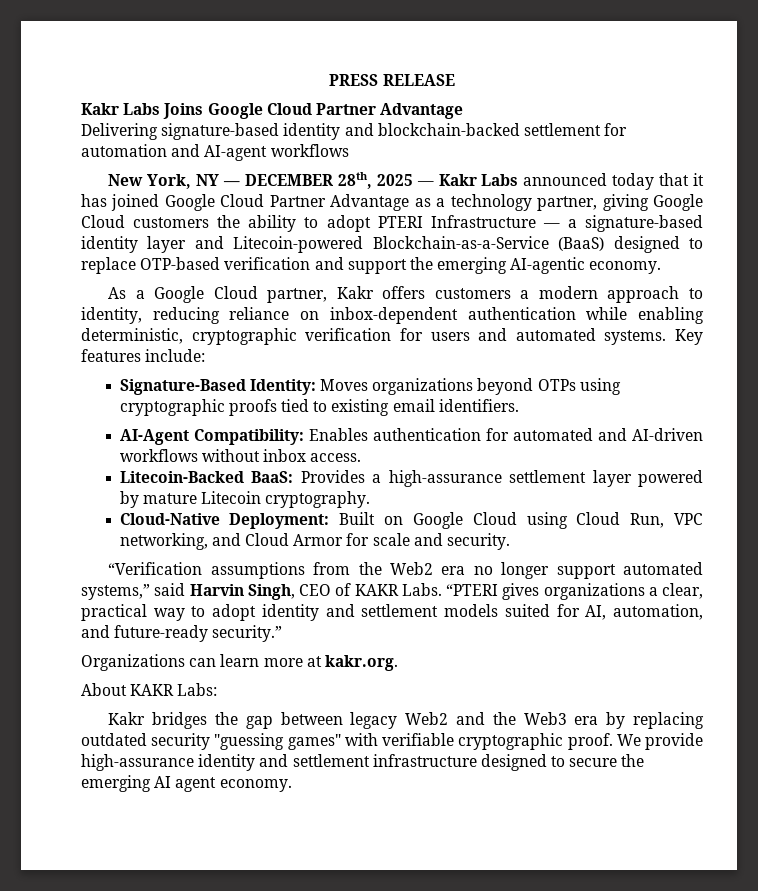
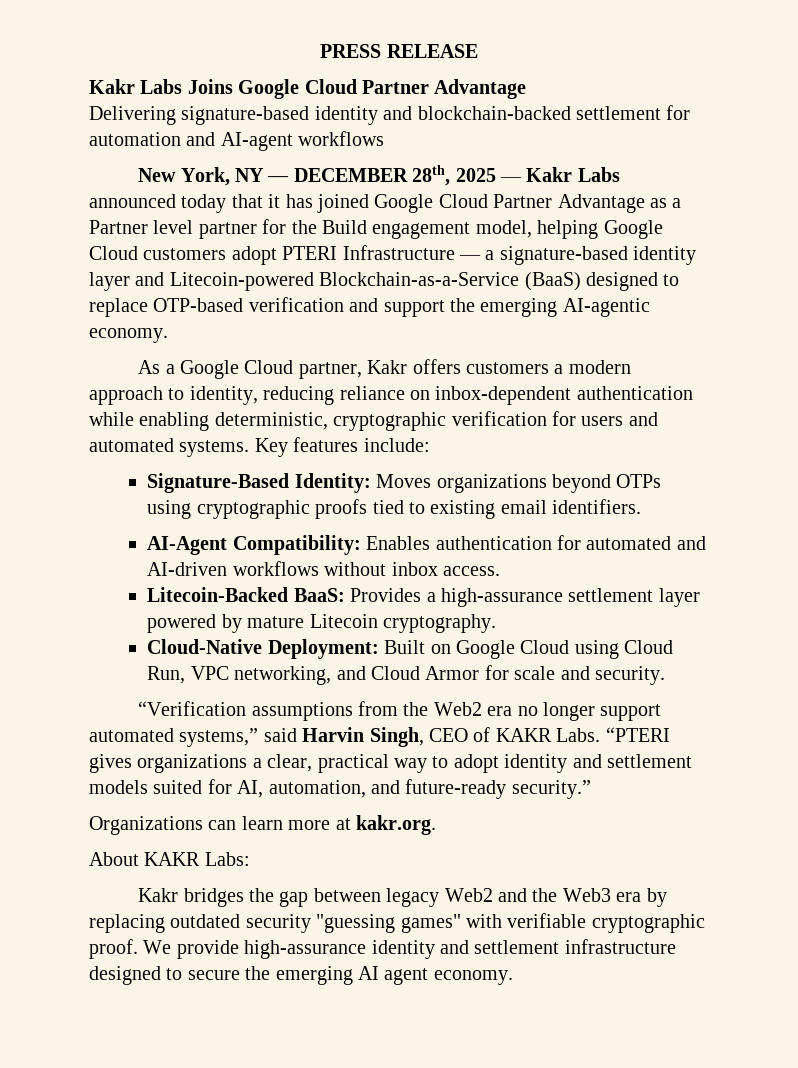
[450,194,703,211] [81,215,319,232] technology partner, giving Google Cloud customers the ability to -> [89,219,663,239] [89,246,227,260] Partner level partner for the Build engagement model, helping Google Cloud customers

